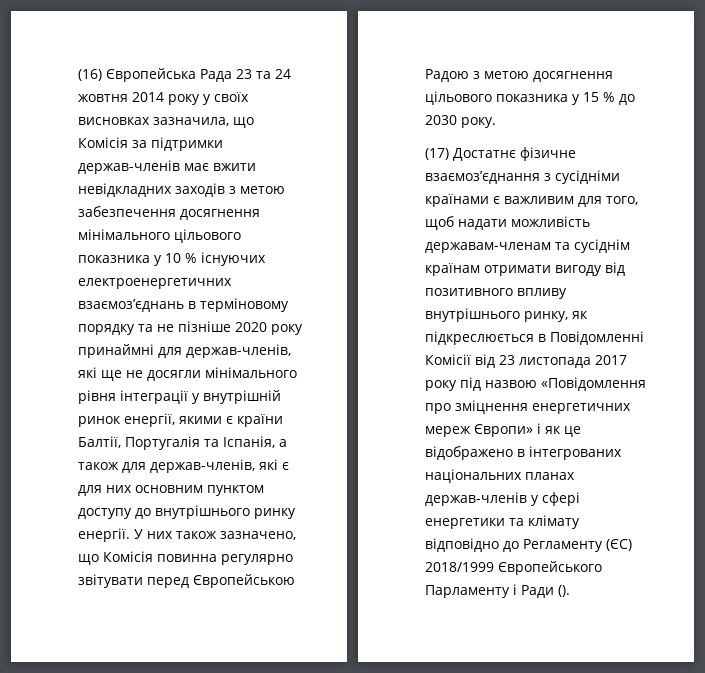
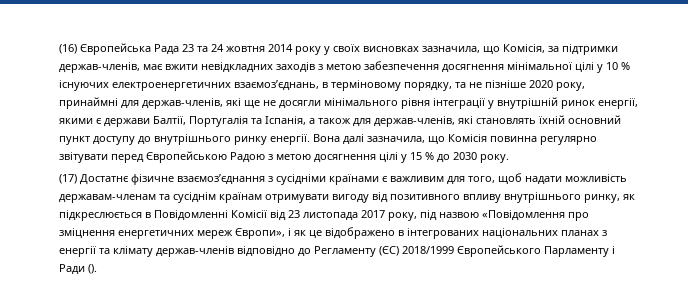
[78,137,129,148] Комісія -> [503,44,546,53] Комісія,
[78,160,181,174] держав-членів -> [59,62,141,73] держав-членів,
[78,229,242,243] [78,255,151,263] мінімального цільового показника -> [507,62,595,73] мінімальної цілі
[78,299,185,312] взаємоз’єднань -> [234,80,320,91] взаємоз’єднань,
[78,324,136,335] порядку -> [404,82,453,91] порядку,
[271,324,304,335] року -> [556,82,586,91] року,
[237,414,284,427] країни -> [104,118,151,127] держави
[282,462,290,470] [78,485,265,496] є для них основним пунктом -> [476,115,622,124] [59,136,91,145] становлять їхній основний пункт
[134,529,297,540] У них також зазначено, -> [313,134,426,145] Вона далі зазначила,
[425,91,569,105] цільового показника -> [379,152,399,163] цілі
[484,265,552,276] отримати -> [265,194,330,203] отримувати
[425,380,458,391] року -> [388,212,418,221] року,
[474,424,534,437] Європи» -> [235,228,286,239] Європи»,
[425,492,581,506] [425,518,506,529] держав-членів у сфері енергетики -> [602,230,608,236] [59,246,97,257] з енергії
(581, 522) none -> [156,246,235,257] держав-членів

